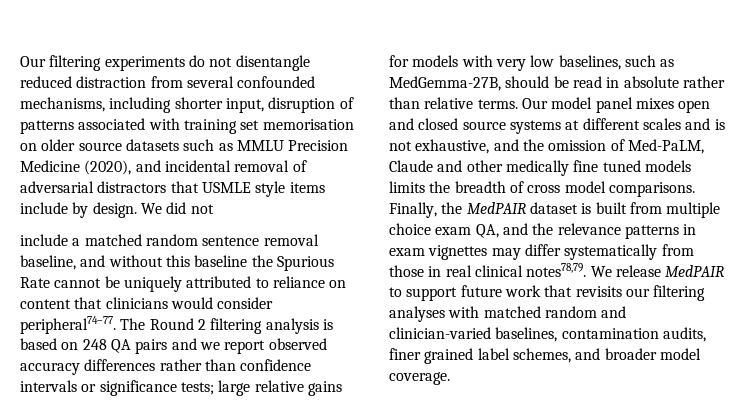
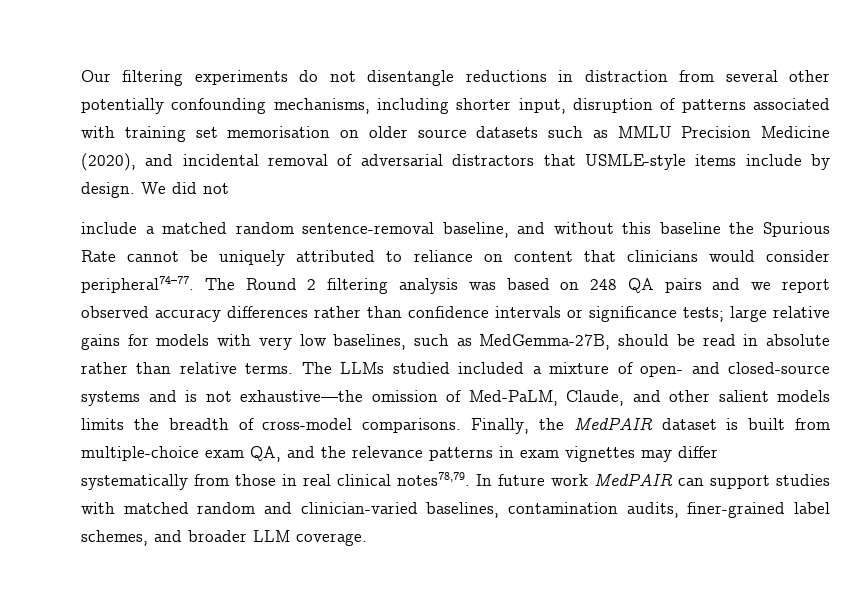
[20,76,72,88] reduced -> [465,70,574,82] reductions in
[237,76,316,88] confounded -> [789,70,830,82] [81,98,267,114] other potentially confounding
[201,181,286,197] USMLE style -> [584,154,686,170] USMLE-style
[202,234,319,246] sentence removal -> [302,222,435,234] sentence-removal
[322,319,333,330] is -> [468,282,496,290] was
[521,97,711,113] [389,118,725,134] [389,139,544,154] Our model panel mixes open and closed source systems at different scales and is not exhaustive, and the -> [301,362,830,377] [81,390,363,406] The LLMs studied included a mixture of open- and closed-source systems and is not exhaustive—the
[389,160,433,172] Claude -> [566,390,624,406] Claude,
[505,160,641,176] medically fine tuned -> [718,390,769,402] salient
[527,181,606,193] cross model -> [262,418,353,430] cross-model
[666,202,721,218] [389,223,431,235] multiple choice -> [81,446,199,461] multiple-choice
[590,265,725,277] [389,285,706,301] [389,306,445,322] We release MedPAIR to support future work that revisits our filtering analyses -> [476,473,830,489] In future work MedPAIR can support studies
[389,348,474,364] finer grained -> [687,502,786,518] finer-grained
[659,348,701,360] model -> [253,530,290,542] LLM

